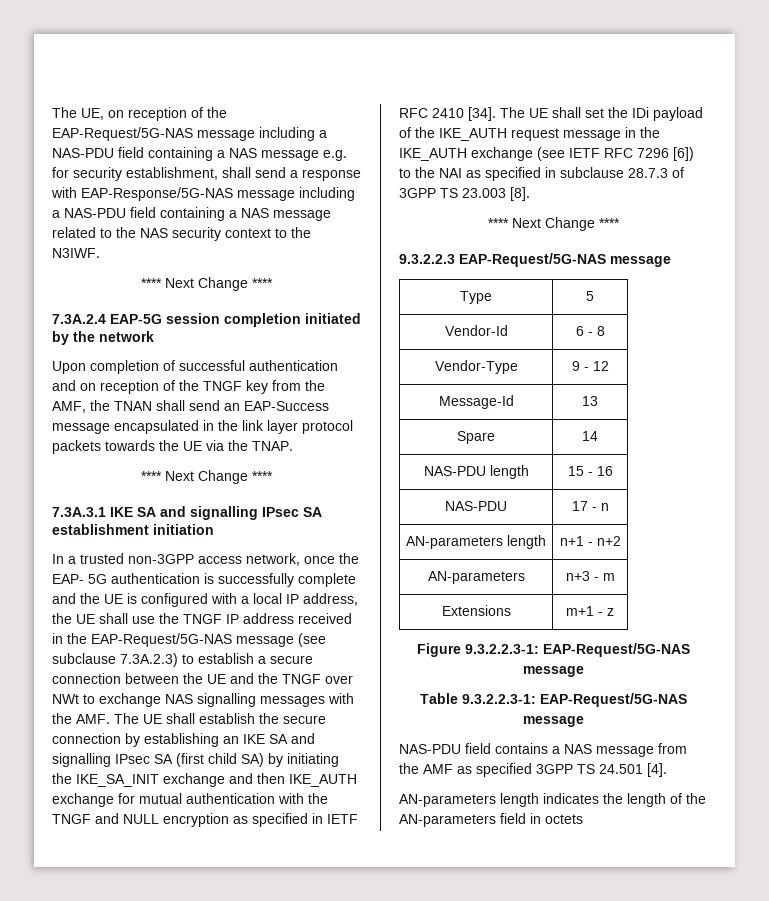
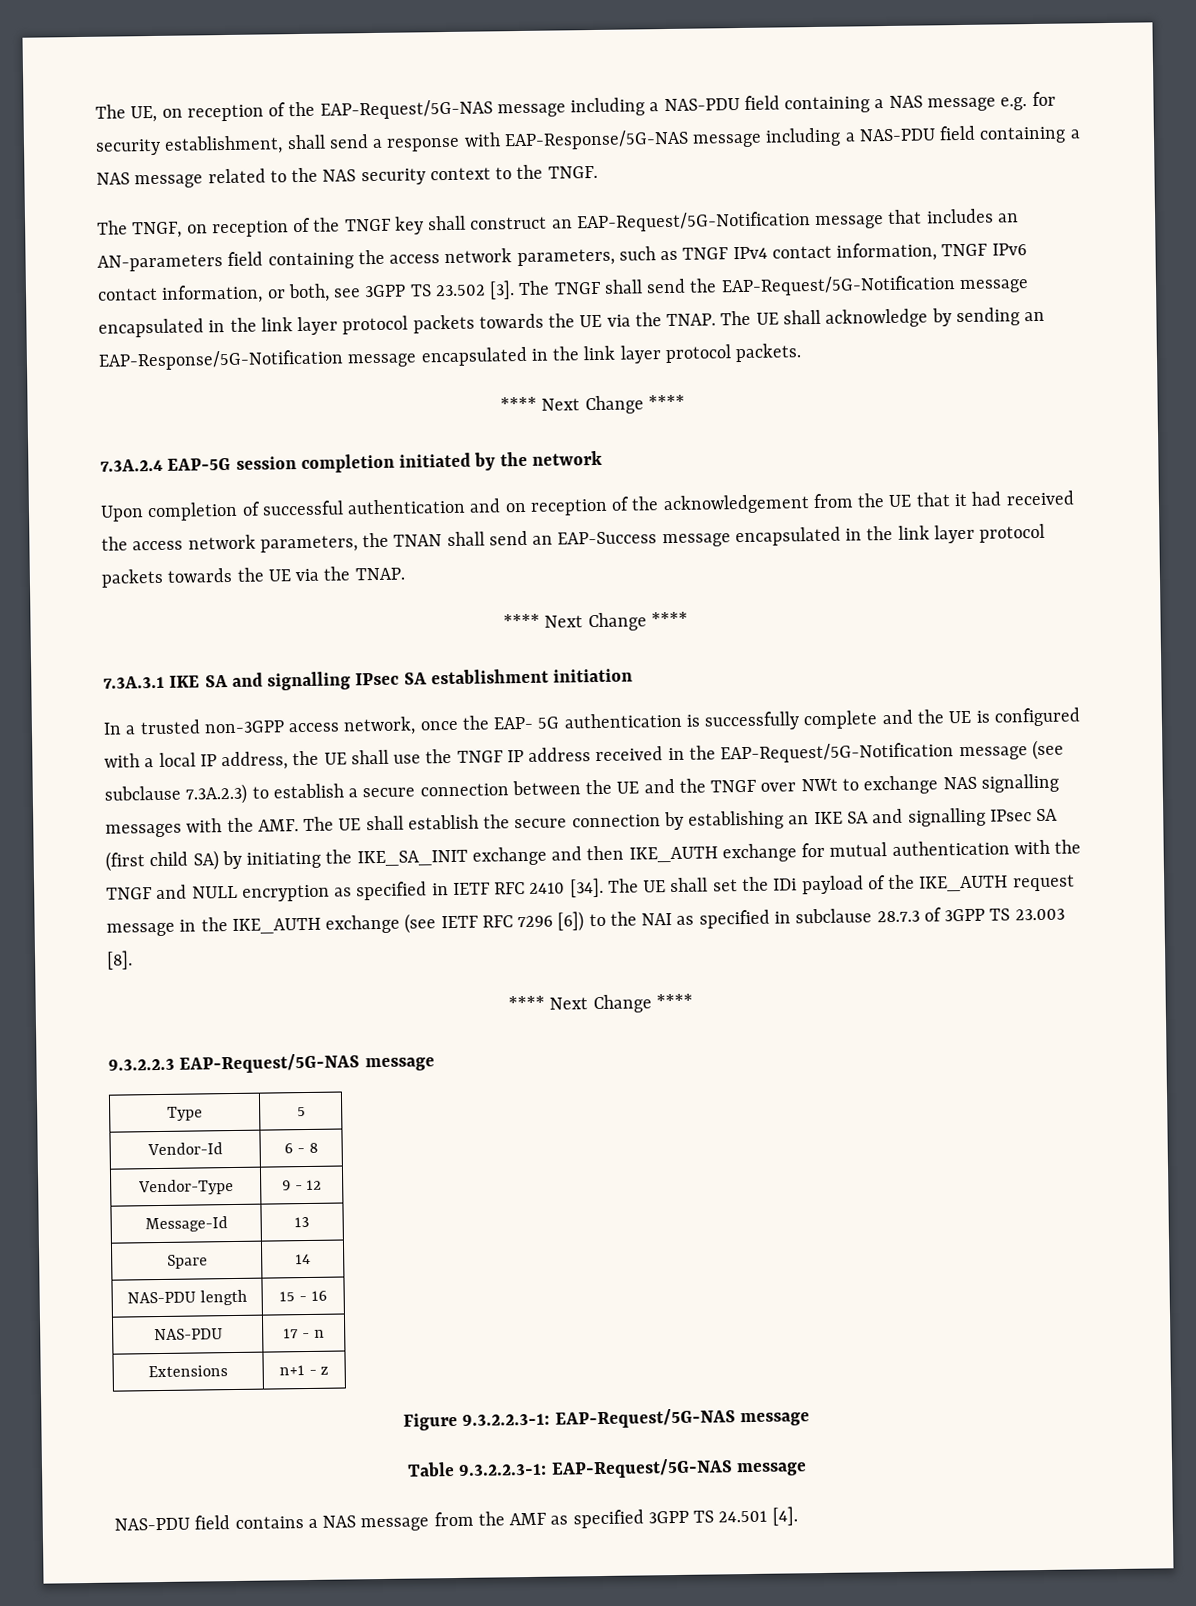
[52,248,100,258] N3IWF. -> [547,165,598,179] [97,208,1019,239] [97,242,1027,272] [97,275,1029,304] [98,307,1046,338] [98,343,803,371] TNGF. // The TNGF, on reception of the TNGF key shall construct an EAP-Request/5G-Notification message that includes an AN-parameters field containing the access network parameters, such as TNGF IPv4 contact information, TNGF IPv6 contact information, or both, see 3GPP TS 23.502 [3]. The TNGF shall send the EAP-Request/5G-Notification message encapsulated in the link layer protocol packets towards the UE via the TNAP. The UE shall acknowledge by sending an EAP-Response/5G-Notification message encapsulated in the link layer protocol packets.
[203,380,325,394] [52,401,86,413] TNGF key from the AMF, -> [662,490,1074,515] [101,534,358,553] acknowledgement from the UE that it had received the access network parameters,
[91,633,232,647] EAP-Request/5G-NAS -> [720,742,955,764] EAP-Request/5G-Notification
[406,535,546,549] AN-parameters length -> [148,1365,228,1378] Extensions
[596,536,621,546] [427,571,525,584] [565,571,615,581] [441,605,511,616] [566,606,603,616] n+2 // AN-parameters | n+3 - m // Extensions | m+1 - -> (317, 1372) none
[399,793,706,807] [399,813,583,827] // AN-parameters length indicates the length of the AN-parameters field in octets -> (798, 1516) none

